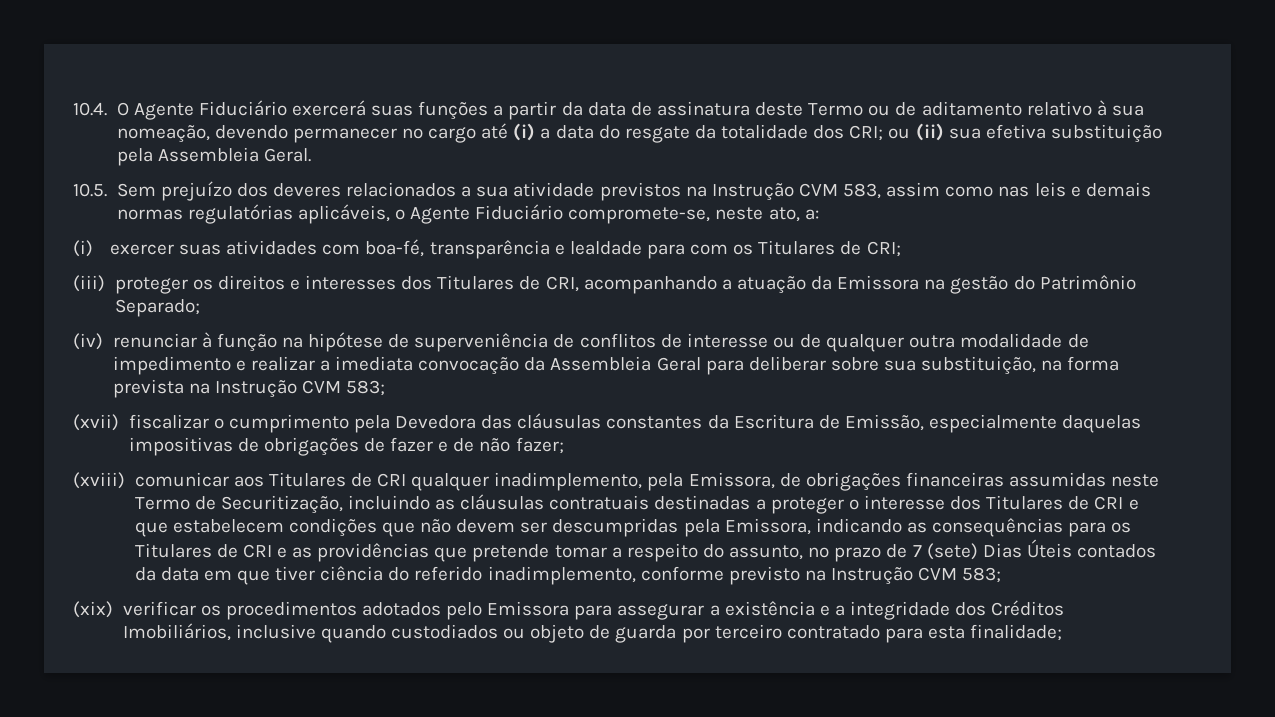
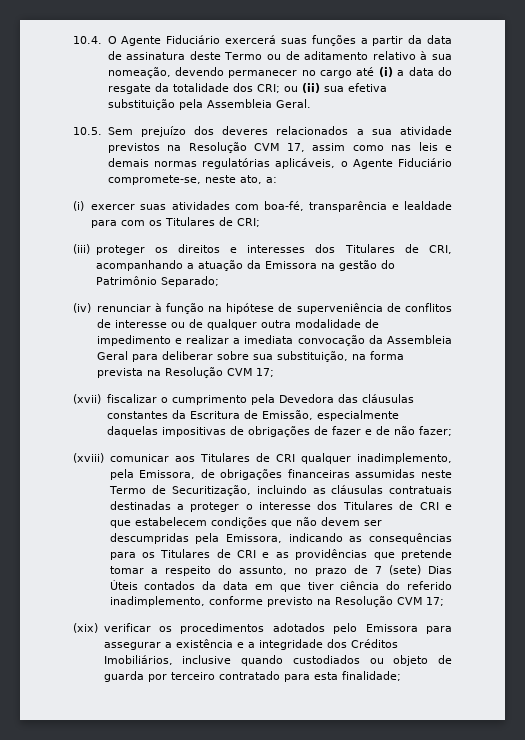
[711,183,882,201] Instrução CVM 583, -> [188,142,305,153] Resolução CVM 17,
[214,380,386,398] Instrução CVM 583; -> [164,367,274,378] Resolução CVM 17;
[831,567,1002,585] Instrução CVM 583; -> [334,596,444,607] Resolução CVM 17;

